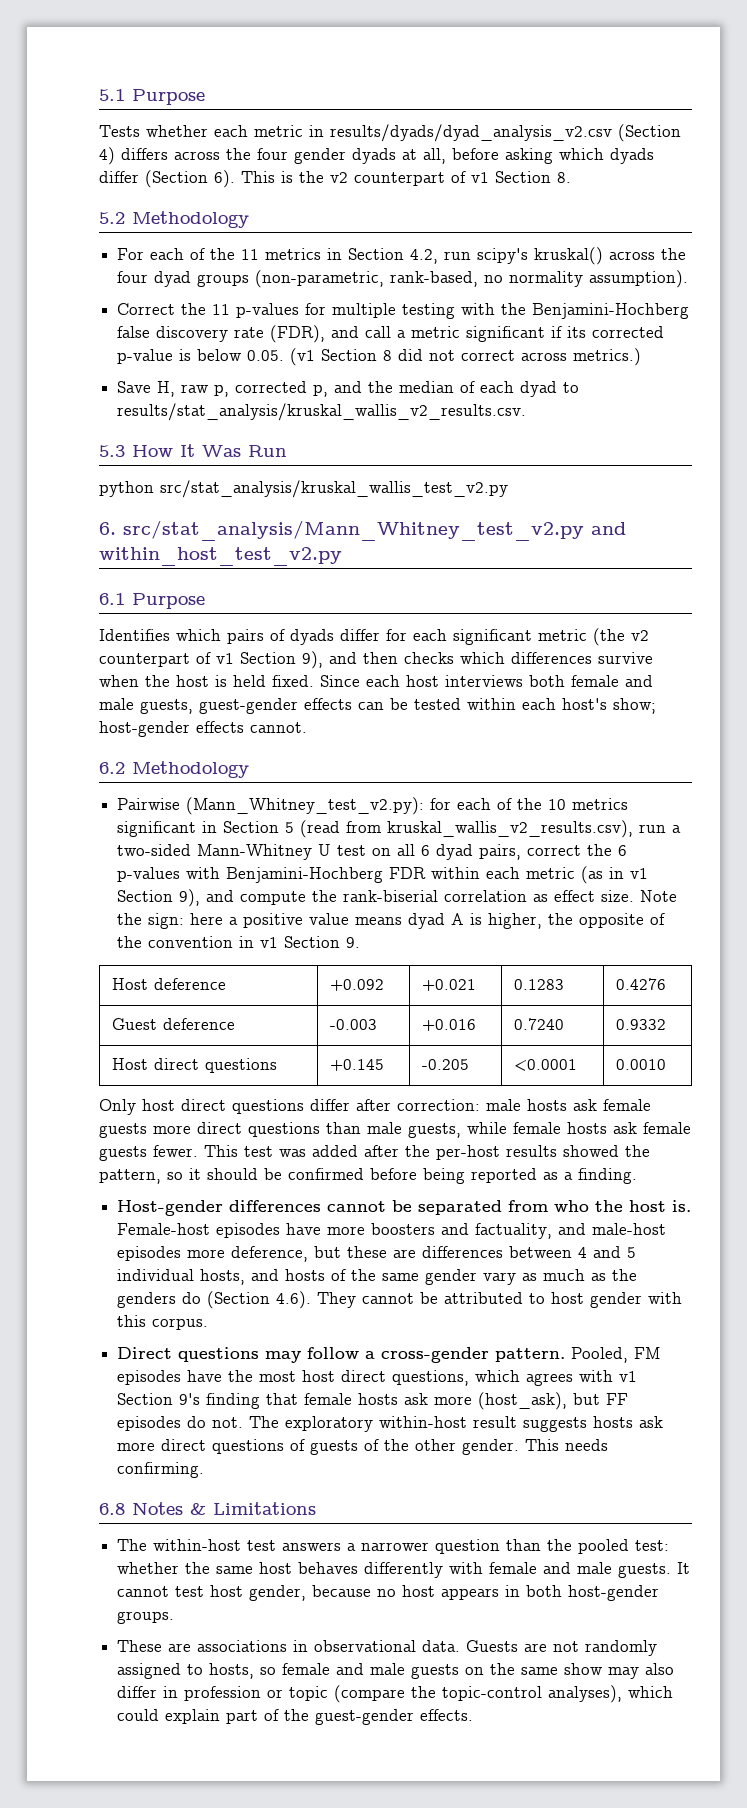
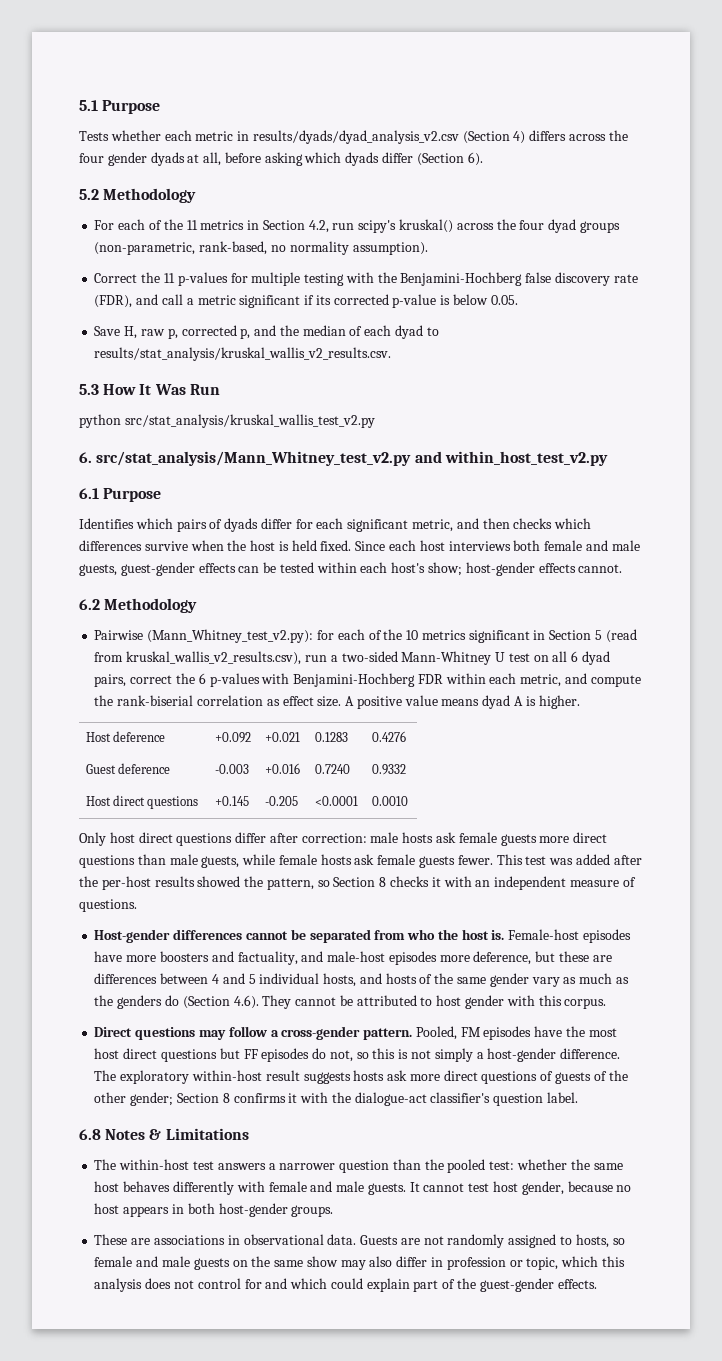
[241,171,571,186] This is the v2 counterpart of v1 Section 8. -> (483, 159) none
[290,348,642,366] (v1 Section 8 did not correct across metrics.) -> (518, 300) none
[538,628,649,646] [99,651,323,669] metric (the v2 counterpart of v1 Section 9), -> [412,519,454,532] metric,
[526,866,649,884] [117,889,201,907] metric (as in v1 Section 9), -> [520,674,562,687] metric,
[640,890,678,902] [117,913,239,929] Note the sign: here a -> [345,696,355,706] A
[488,913,666,929] [117,936,361,948] higher, the opposite of the convention in v1 Section 9. -> [538,695,580,709] higher.
[189,1168,637,1184] it should be confirmed before being reported as a finding. -> [333,876,636,890] [79,899,137,912] Section 8 checks it with an independent measure of questions.
[392,1370,638,1386] [117,1392,629,1410] [117,1416,244,1431] questions, which agrees with v1 Section 9's finding that female hosts ask more (host_ask), but FF episodes do not. -> [160,1048,621,1062] questions but FF episodes do not, so this is not simply a host-gender difference.
[462,1439,609,1455] [117,1462,205,1478] gender. This needs confirming. -> [130,1092,578,1106] gender; Section 8 confirms it with the dialogue-act classifier's question label.
[289,1685,623,1703] topic (compare the topic-control analyses), -> [526,1256,625,1270] [94,1278,288,1292] topic, which this analysis does not control for and

